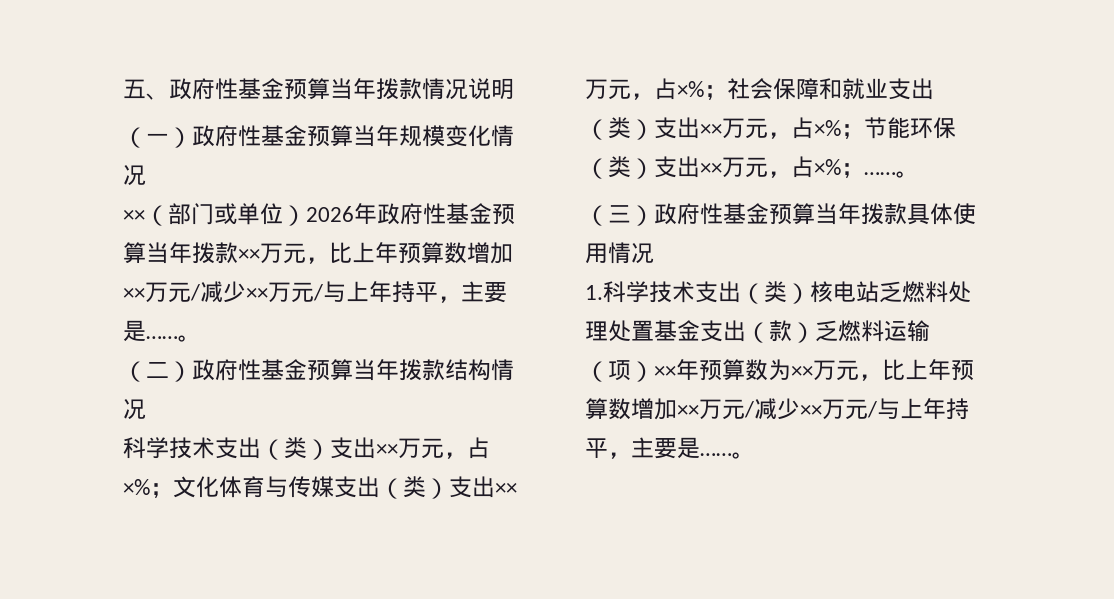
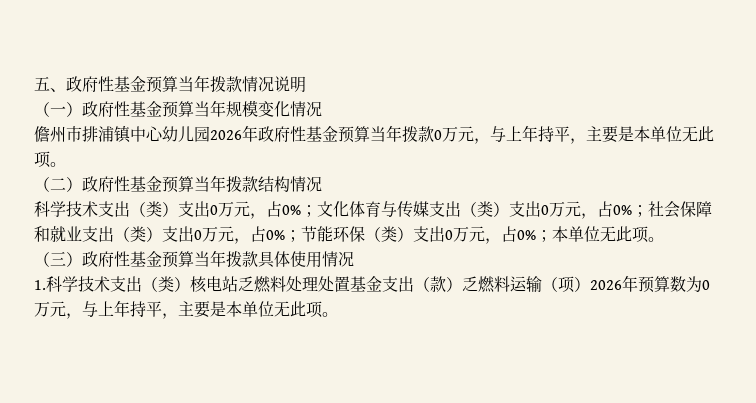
[123,203,306,226] ××（部门或单位） -> [34,125,210,143] 儋州市排浦镇中心幼儿园
[238,242,513,264] [123,281,507,303] [123,320,178,342] ××万元，比上年预算数增加××万元/减少××万元/与上年持平，主要是…… -> [434,125,714,144] [34,151,51,168] 0万元，与上年持平，主要是本单位无此项
[376,437,490,459] [123,479,150,495] ××万元，占×% -> [210,201,301,219] 0万元，占0%
[495,482,517,495] [585,78,704,100] ××万元，占×% -> [541,201,632,219] 0万元，占0%
[700,117,841,139] ××万元，占×% -> [194,226,285,244] 0万元，占0%
[700,156,896,178] ××万元，占×%；…… -> [445,226,649,244] 0万元，占0%；本单位无此项
[654,365,676,378] ×× -> [590,280,622,290] 2026
[791,359,974,381] [585,398,969,420] [585,437,732,459] ××万元，比上年预算数增加××万元/减少××万元/与上年持平，主要是…… -> [702,280,710,290] [34,300,323,319] 0万元，与上年持平，主要是本单位无此项

